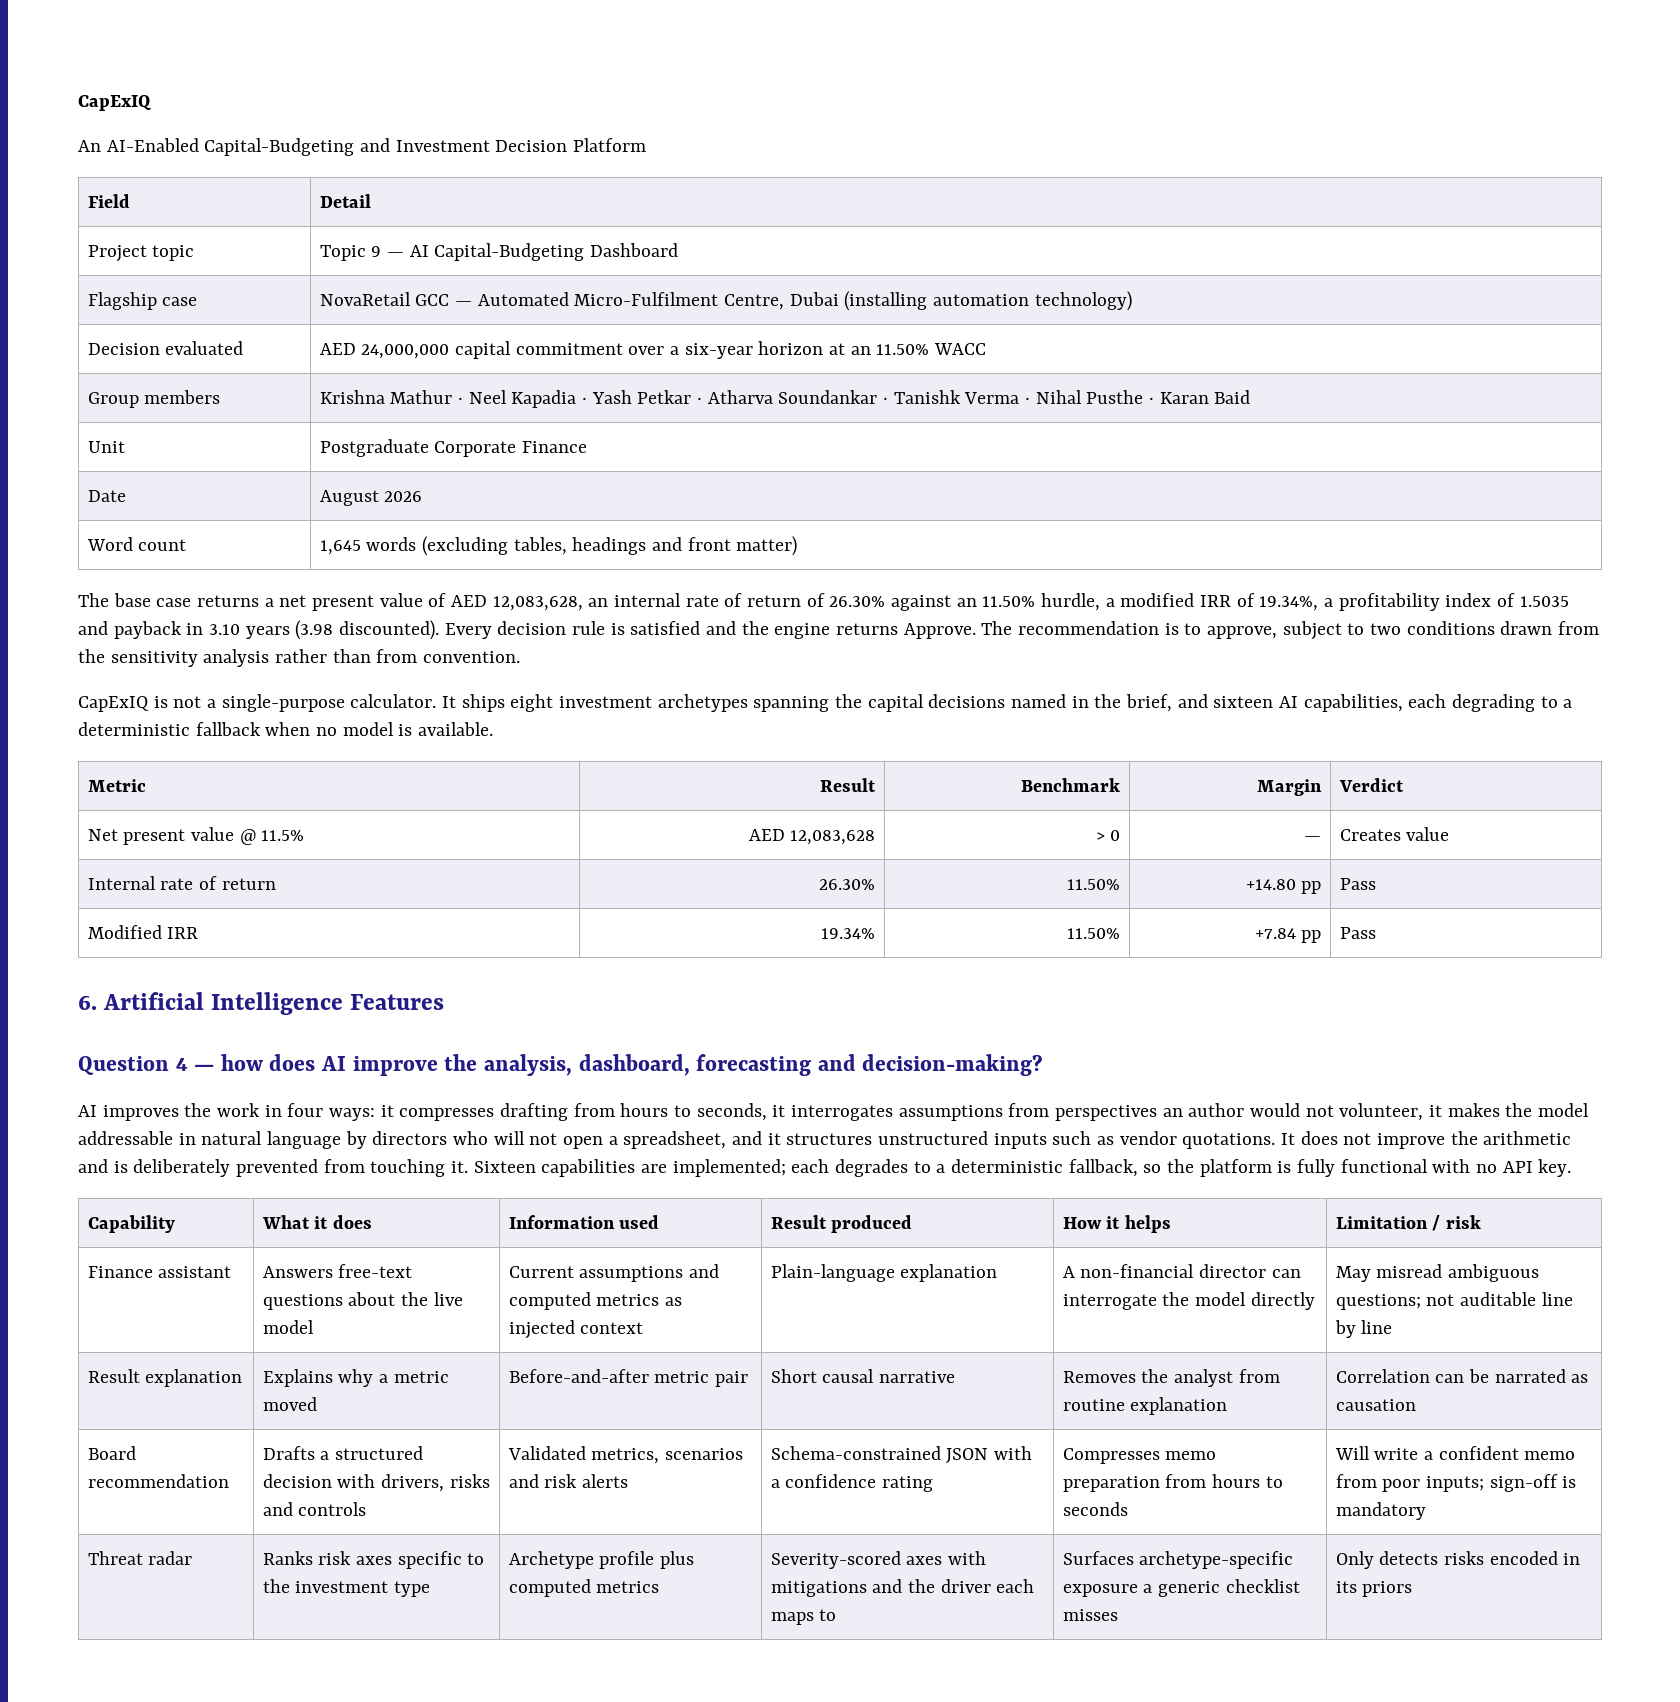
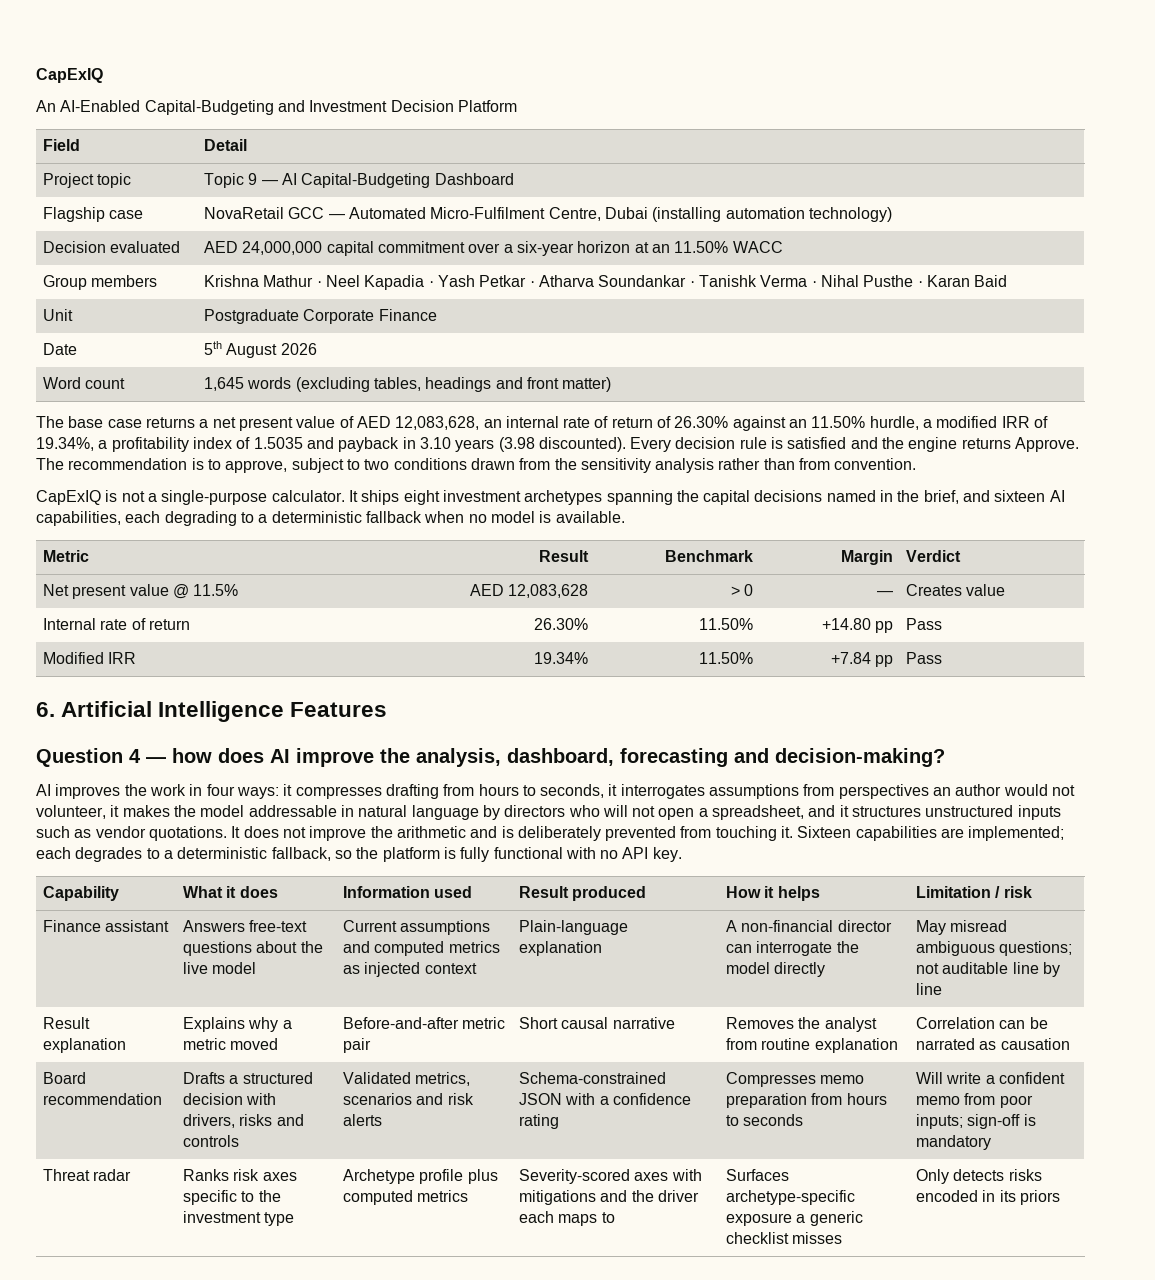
(126, 496) none -> [204,341,223,355] 5th

